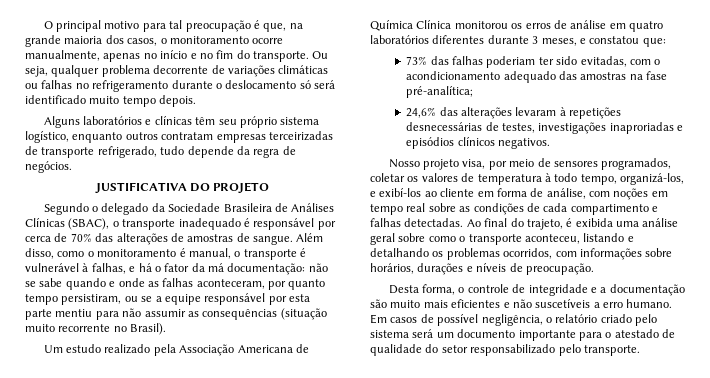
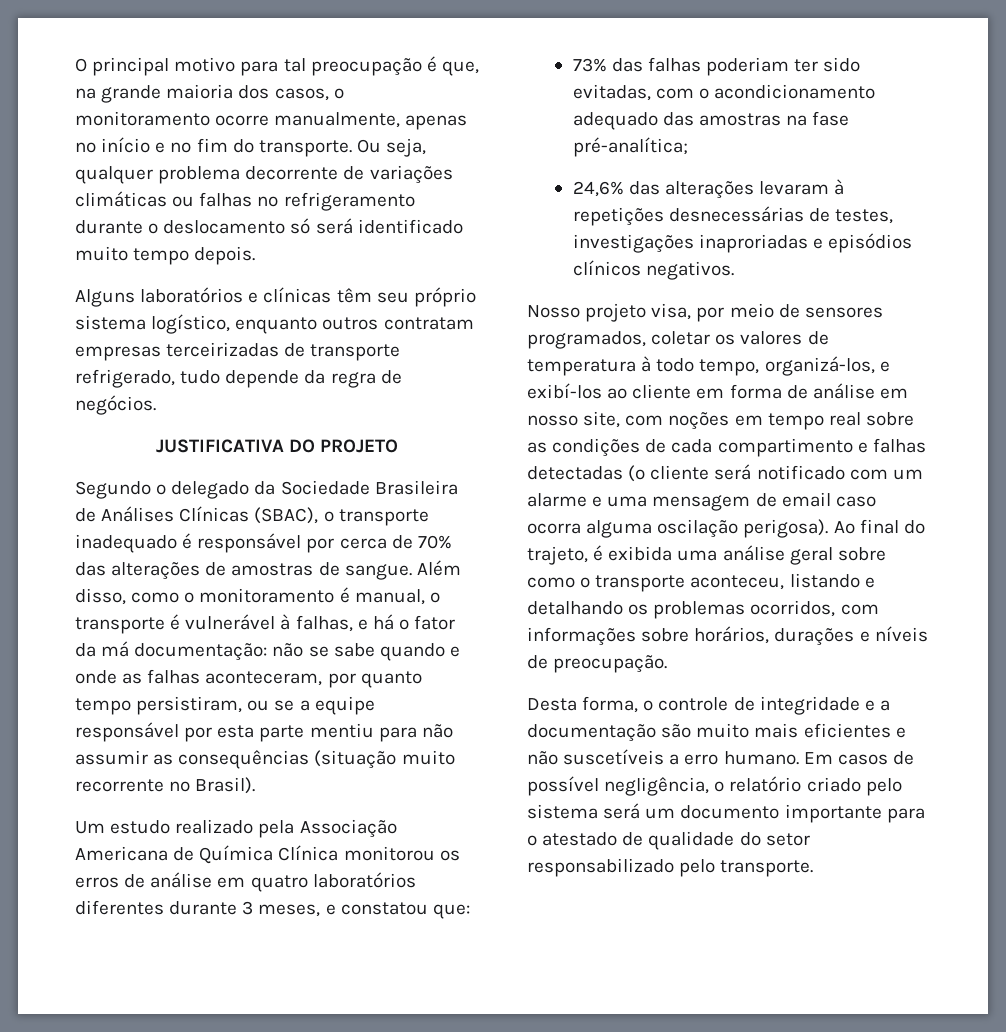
[546,188,586,199] análise, -> [812,383,908,399] [527,411,621,428] análise em nosso site,
[404,218,464,227] detectadas. -> [527,464,923,482] [527,492,876,511] [527,519,829,538] detectadas (o cliente será notificado com um alarme e uma mensagem de email caso ocorra alguma oscilação perigosa).

